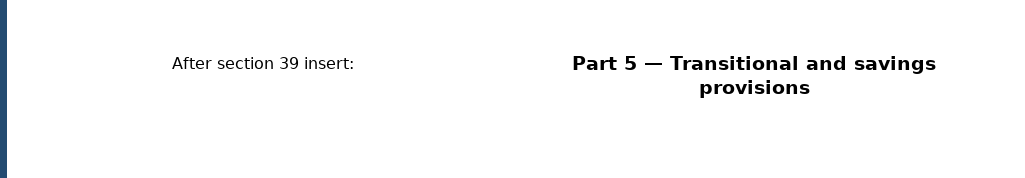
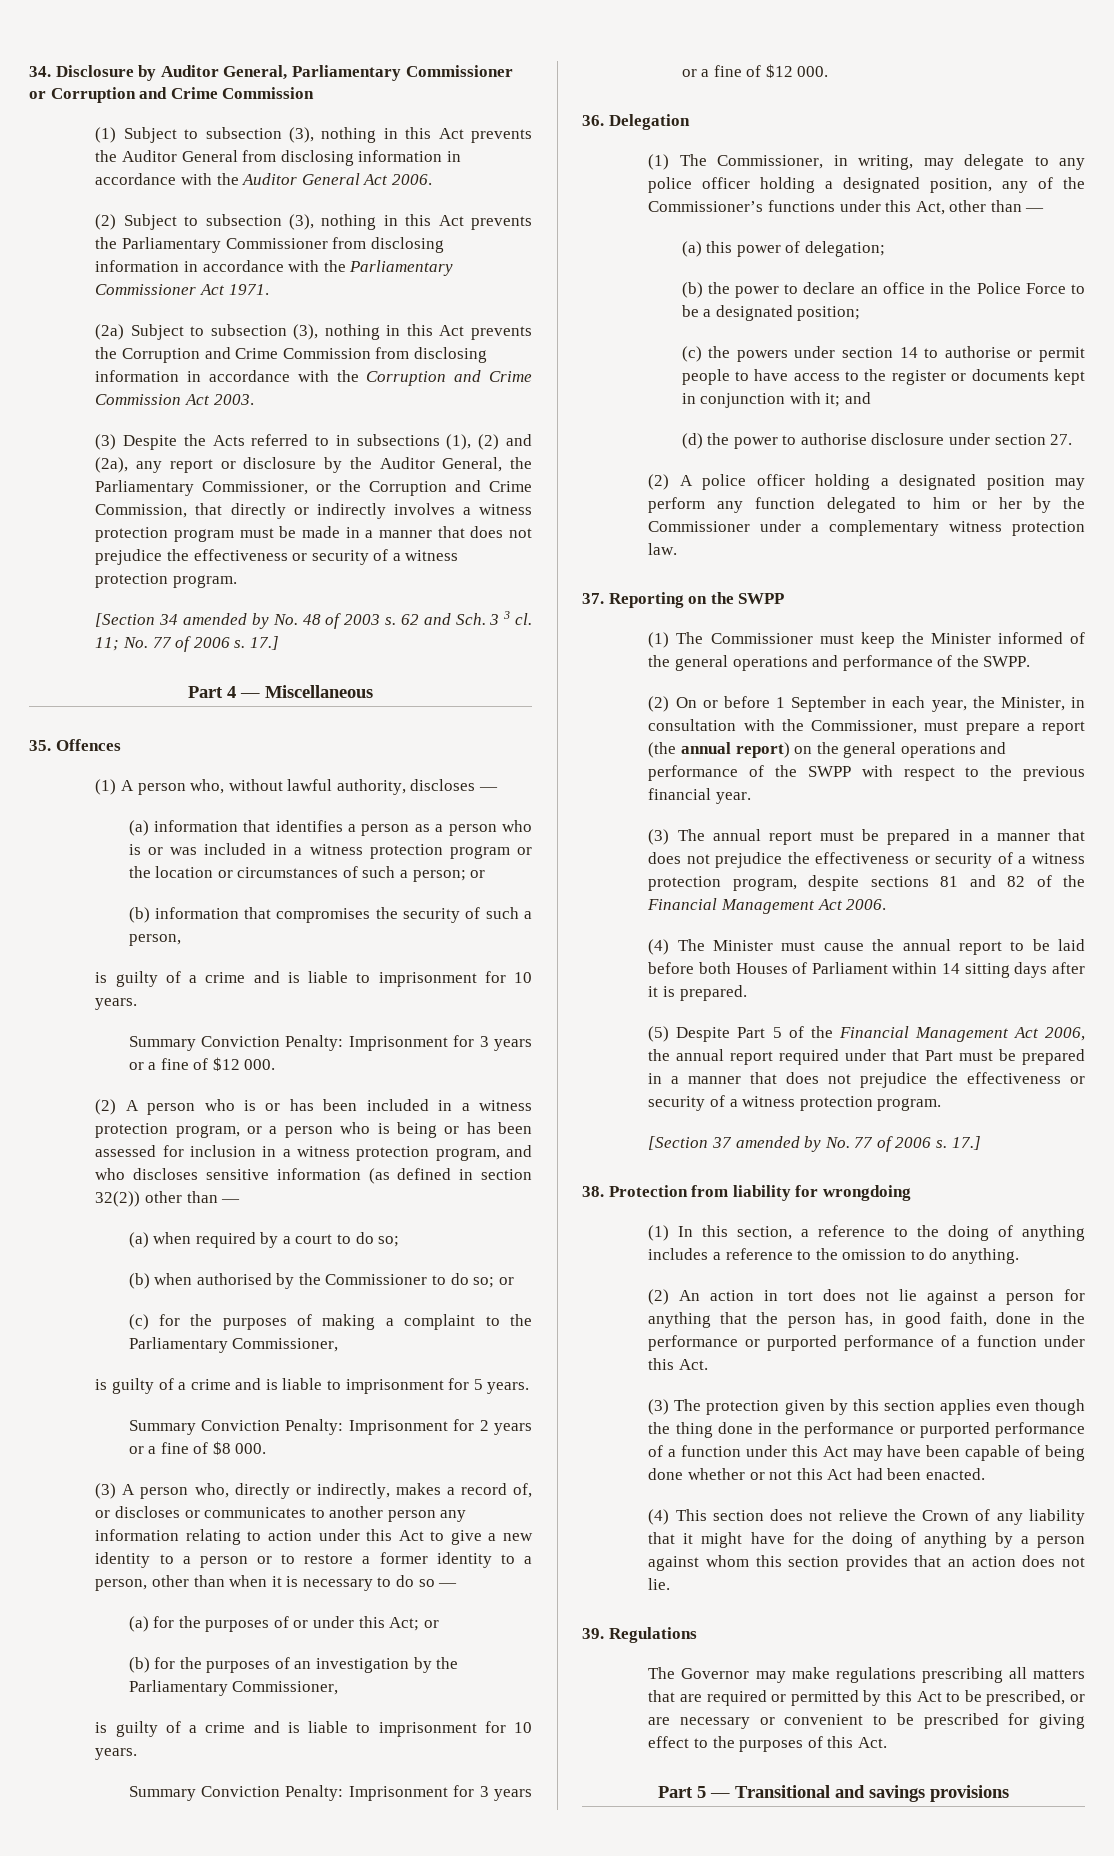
[172,57,355,69] After section 39 insert: -> [29,65,513,81] [29,87,315,103] [95,127,532,143] [95,150,461,166] [95,173,432,185] [95,214,532,230] [95,237,444,253] [95,260,454,276] [95,284,269,295] [95,324,532,340] [95,347,487,363] [95,370,532,386] [95,394,254,405] [95,434,532,450] [95,457,533,473] [95,480,532,496] [95,503,532,519] [95,526,532,542] [95,549,459,565] [95,573,237,588] [95,611,532,629] [95,636,279,652] [188,685,373,698] [29,739,121,751] [95,779,499,795] [128,820,533,836] [128,843,532,859] [128,866,486,882] [128,907,532,923] [128,934,181,946] [95,971,532,987] [95,998,138,1010] [128,1035,532,1051] [128,1057,276,1071] [95,1099,532,1115] [95,1122,532,1138] [95,1145,532,1161] [95,1168,532,1184] [95,1191,241,1207] [128,1232,400,1248] [128,1273,514,1289] [128,1314,533,1330] [128,1337,339,1353] [95,1378,530,1394] [128,1419,532,1435] [128,1441,267,1455] [95,1483,533,1499] [95,1506,467,1522] [95,1529,534,1545] [95,1552,532,1568] [95,1575,458,1591] [128,1616,439,1632] [128,1657,459,1673] [128,1680,339,1696] [95,1721,532,1737] [95,1748,138,1760] [128,1785,532,1801] [681,64,829,78] [582,114,690,130] [648,154,1085,170] [648,177,1085,193] [648,200,1045,215] [681,241,885,257] [681,282,1085,298] [681,305,861,321] [681,346,1085,362] [681,369,1085,385] [681,392,871,408] [681,433,1073,449] [648,474,1085,490] [648,497,1085,513] [648,520,1085,536] [648,543,678,555] [582,592,785,608] [648,632,1085,648] [648,655,1031,671] [648,696,1085,712] [648,719,1085,735] [648,742,1007,758] [648,765,1085,781] [648,788,751,804] [648,829,1085,845] [648,852,1085,868] [648,875,1085,891] [647,898,887,914] [648,939,1085,955] [648,962,1085,978] [648,985,747,1001] [648,1026,1085,1042] [648,1049,1085,1065] [648,1072,1085,1088] [648,1095,942,1111] [648,1136,981,1152] [582,1185,911,1201] [648,1225,1085,1241] [648,1248,1020,1264] [648,1289,1085,1305] [648,1312,1085,1328] [648,1335,1085,1351] [648,1358,708,1370] [648,1399,1085,1415] [648,1422,1085,1438] [648,1445,1085,1461] [648,1468,986,1480] [648,1509,1085,1525] [648,1532,1085,1548] [648,1555,1085,1571] [648,1578,671,1590] [582,1627,697,1643] [648,1667,1085,1683] [648,1690,1085,1706] [648,1713,1085,1729] [648,1736,887,1752] 34. Disclosure by Auditor General, Parliamentary Commissioner or Corruption and Crime Commission // (1) Subject to subsection (3), nothing in this Act prevents the Auditor General from disclosing information in accordance with the Auditor General Act 2006. // (2) Subject to subsection (3), nothing in this Act prevents the Parliamentary Commissioner from disclosing information in accordance with the Parliamentary Commissioner Act 1971. // (2a) Subject to subsection (3), nothing in this Act prevents the Corruption and Crime Commission from disclosing information in accordance with the Corruption and Crime Commission Act 2003. // (3) Despite the Acts referred to in subsections (1), (2) and (2a), any report or disclosure by the Auditor General, the Parliamentary Commissioner, or the Corruption and Crime Commission, that directly or indirectly involves a witness protection program must be made in a manner that does not prejudice the effectiveness or security of a witness protection program. // [Section 34 amended by No. 48 of 2003 s. 62 and Sch. 3 3 cl. 11; No. 77 of 2006 s. 17.] // Part 4 — Miscellaneous // 35. Offences // (1) A person who, without lawful authority, discloses — // (a) information that identifies a person as a person who is or was included in a witness protection program or the location or circumstances of such a person; or // (b) information that compromises the security of such a person, // is guilty of a crime and is liable to imprisonment for 10 years. // Summary Conviction Penalty: Imprisonment for 3 years or a fine of $12 000. // (2) A person who is or has been included in a witness protection program, or a person who is being or has been assessed for inclusion in a witness protection program, and who discloses sensitive information (as defined in section 32(2)) other than — // (a) when required by a court to do so; // (b) when authorised by the Commissioner to do so; or // (c) for the purposes of making a complaint to the Parliamentary Commissioner, // is guilty of a crime and is liable to imprisonment for 5 years. // Summary Conviction Penalty: Imprisonment for 2 years or a fine of $8 000. // (3) A person who, directly or indirectly, makes a record of, or discloses or communicates to another person any information relating to action under this Act to give a new identity to a person or to restore a former identity to a person, other than when it is necessary to do so — // (a) for the purposes of or under this Act; or // (b) for the purposes of an investigation by the Parliamentary Commissioner, // is guilty of a crime and is liable to imprisonment for 10 years. // Summary Conviction Penalty: Imprisonment for 3 years or a fine of $12 000. // 36. Delegation // (1) The Commissioner, in writing, may delegate to any police officer holding a designated position, any of the Commissioner’s functions under this Act, other than — // (a) this power of delegation; // (b) the power to declare an office in the Police Force to be a designated position; // (c) the powers under section 14 to authorise or permit people to have access to the register or documents kept in conjunction with it; and // (d) the power to authorise disclosure under section 27. // (2) A police officer holding a designated position may perform any function delegated to him or her by the Commissioner under a complementary witness protection law. // 37. Reporting on the SWPP // (1) The Commissioner must keep the Minister informed of the general operations and performance of the SWPP. // (2) On or before 1 September in each year, the Minister, in consultation with the Commissioner, must prepare a report (the annual report) on the general operations and performance of the SWPP with respect to the previous financial year. // (3) The annual report must be prepared in a manner that does not prejudice the effectiveness or security of a witness protection program, despite sections 81 and 82 of the Financial Management Act 2006. // (4) The Minister must cause the annual report to be laid before both Houses of Parliament within 14 sitting days after it is prepared. // (5) Despite Part 5 of the Financial Management Act 2006, the annual report required under that Part must be prepared in a manner that does not prejudice the effectiveness or security of a witness protection program. // [Section 37 amended by No. 77 of 2006 s. 17.] // 38. Protection from liability for wrongdoing // (1) In this section, a reference to the doing of anything includes a reference to the omission to do anything. // (2) An action in tort does not lie against a person for anything that the person has, in good faith, done in the performance or purported performance of a function under this Act. // (3) The protection given by this section applies even though the thing done in the performance or purported performance of a function under this Act may have been capable of being done whether or not this Act had been enacted. // (4) This section does not relieve the Crown of any liability that it might have for the doing of anything by a person against whom this section provides that an action does not lie. // 39. Regulations // The Governor may make regulations prescribing all matters that are required or permitted by this Act to be prescribed, or are necessary or convenient to be prescribed for giving effect to the purposes of this Act.

